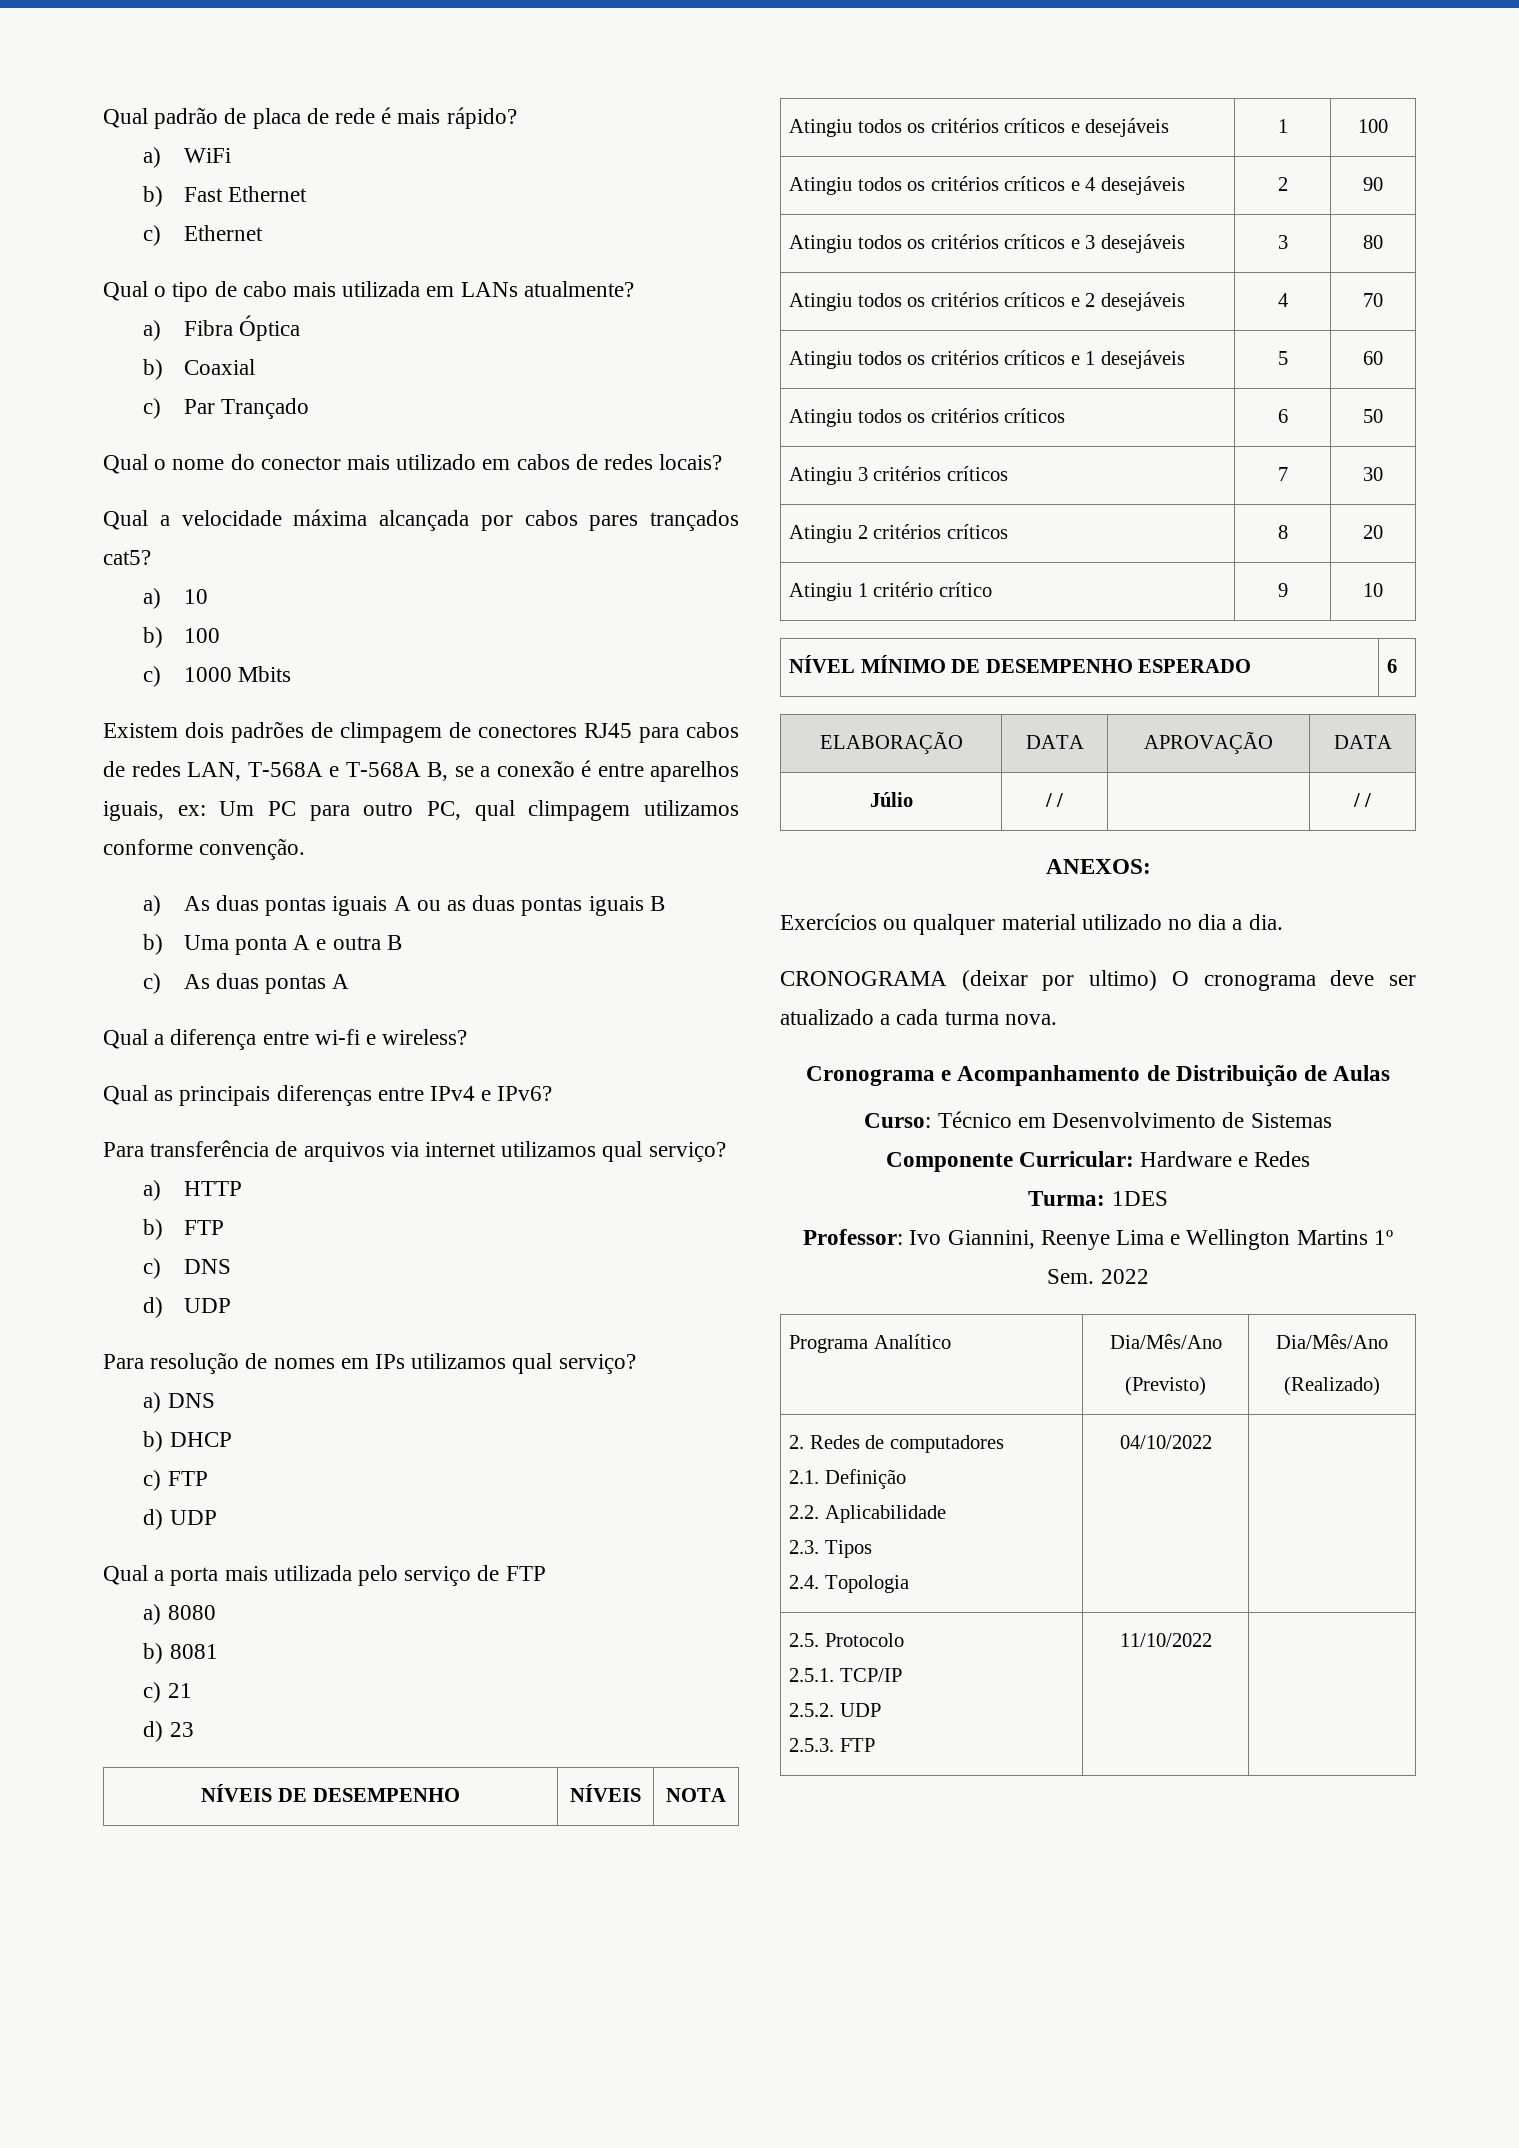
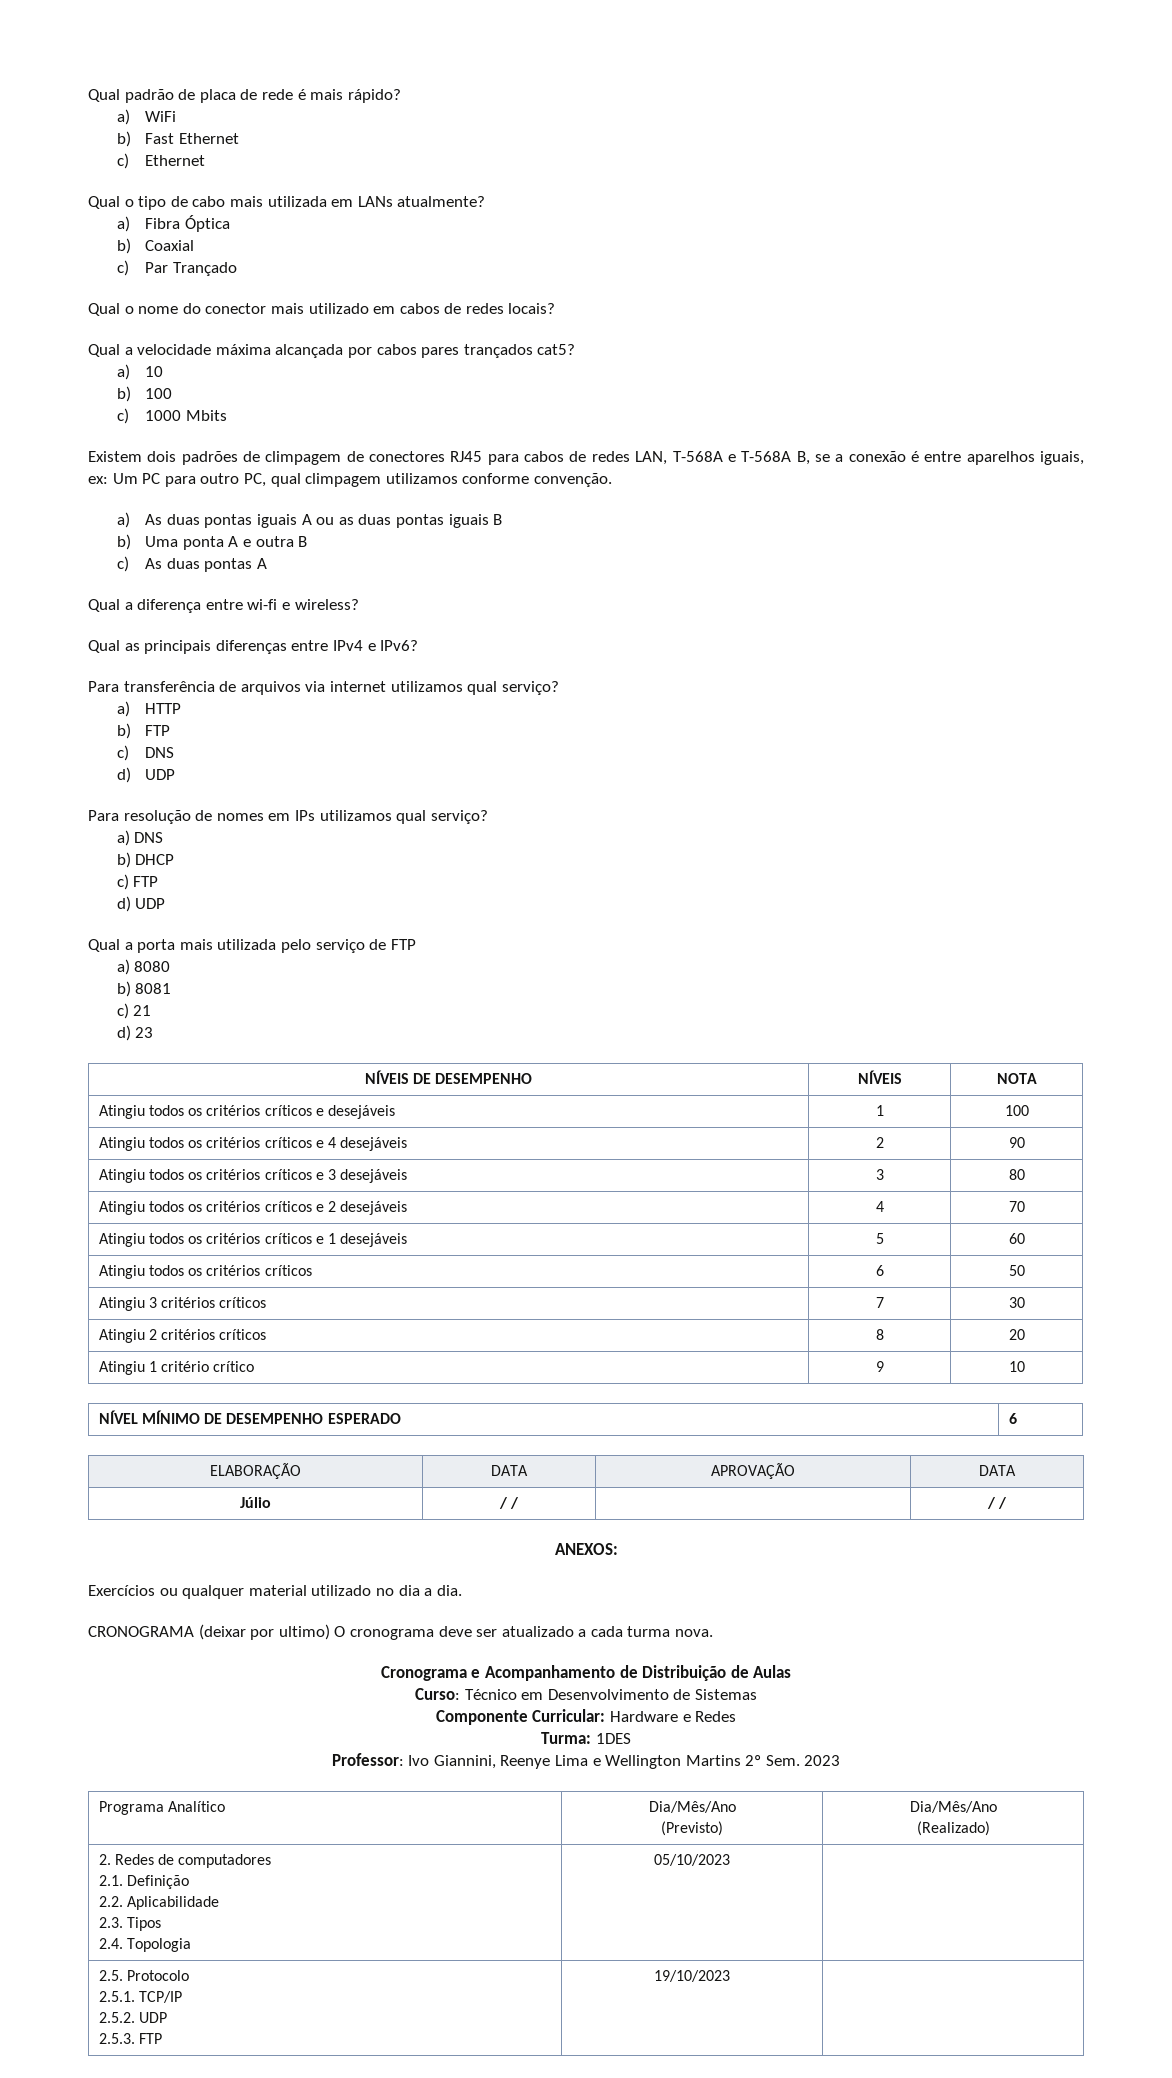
[1373,1230,1393,1245] [1047,1269,1149,1284] 1º Sem. 2022 -> [745,1755,841,1766] 2º Sem. 2023
[1119,1435,1212,1449] 04/10/2022 -> [653,1854,730,1866] 05/10/2023
[1119,1633,1212,1647] 11/10/2022 -> [653,1970,730,1982] 19/10/2023

